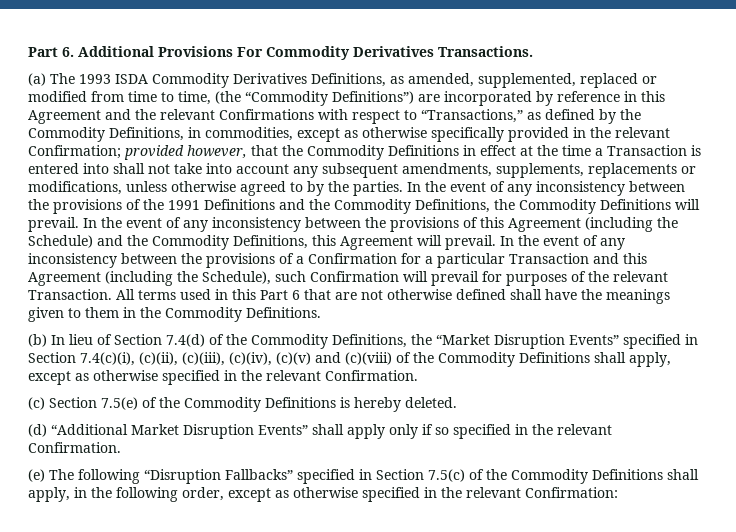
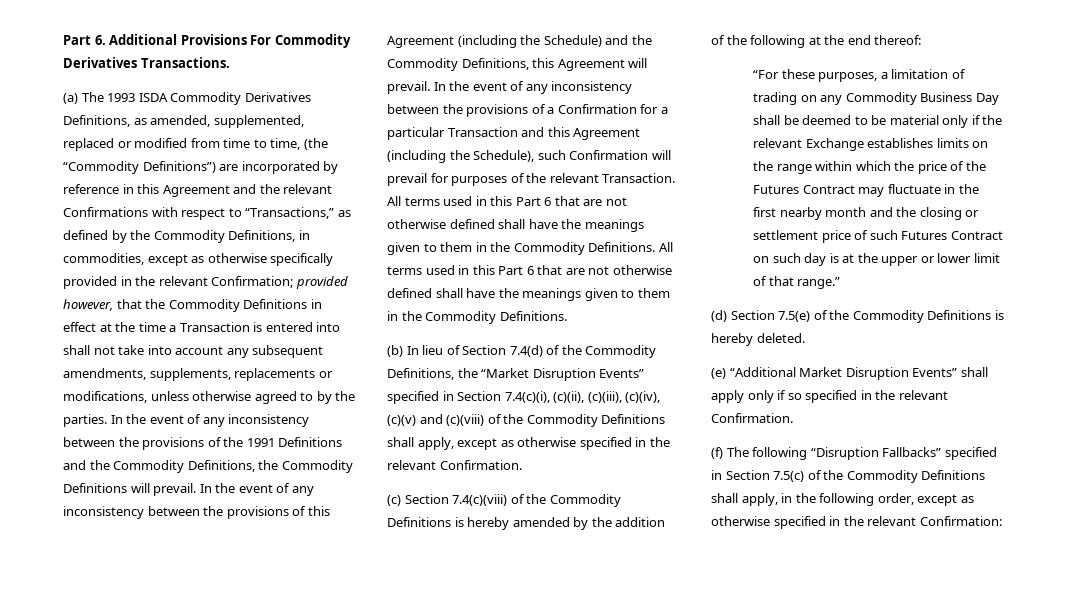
(321, 312) none -> [658,242,673,252] [387,265,672,275] [387,288,670,301] [387,311,567,324] All terms used in this Part 6 that are not otherwise defined shall have the meanings given to them in the Commodity Definitions.
(97, 402) none -> [452,494,621,507] [387,517,666,530] [711,35,922,48] [753,69,966,82] [753,92,999,105] [753,115,1003,128] [753,138,989,151] [753,161,986,174] [753,184,979,197] [753,207,980,220] [753,230,1003,243] [753,253,1000,266] [753,276,841,289] [711,310,775,322] 7.4(c)(viii) of the Commodity Definitions is hereby amended by the addition of the following at the end thereof: // “For these purposes, a limitation of trading on any Commodity Business Day shall be deemed to be material only if the relevant Exchange establishes limits on the range within which the price of the Futures Contract may fluctuate in the first nearby month and the closing or settlement price of such Futures Contract on such day is at the upper or lower limit of that range.” // (d) Section
[28,424,47,437] (d) -> [711,368,726,379] (e)
[28,469,45,482] (e) -> [711,447,723,459] (f)

